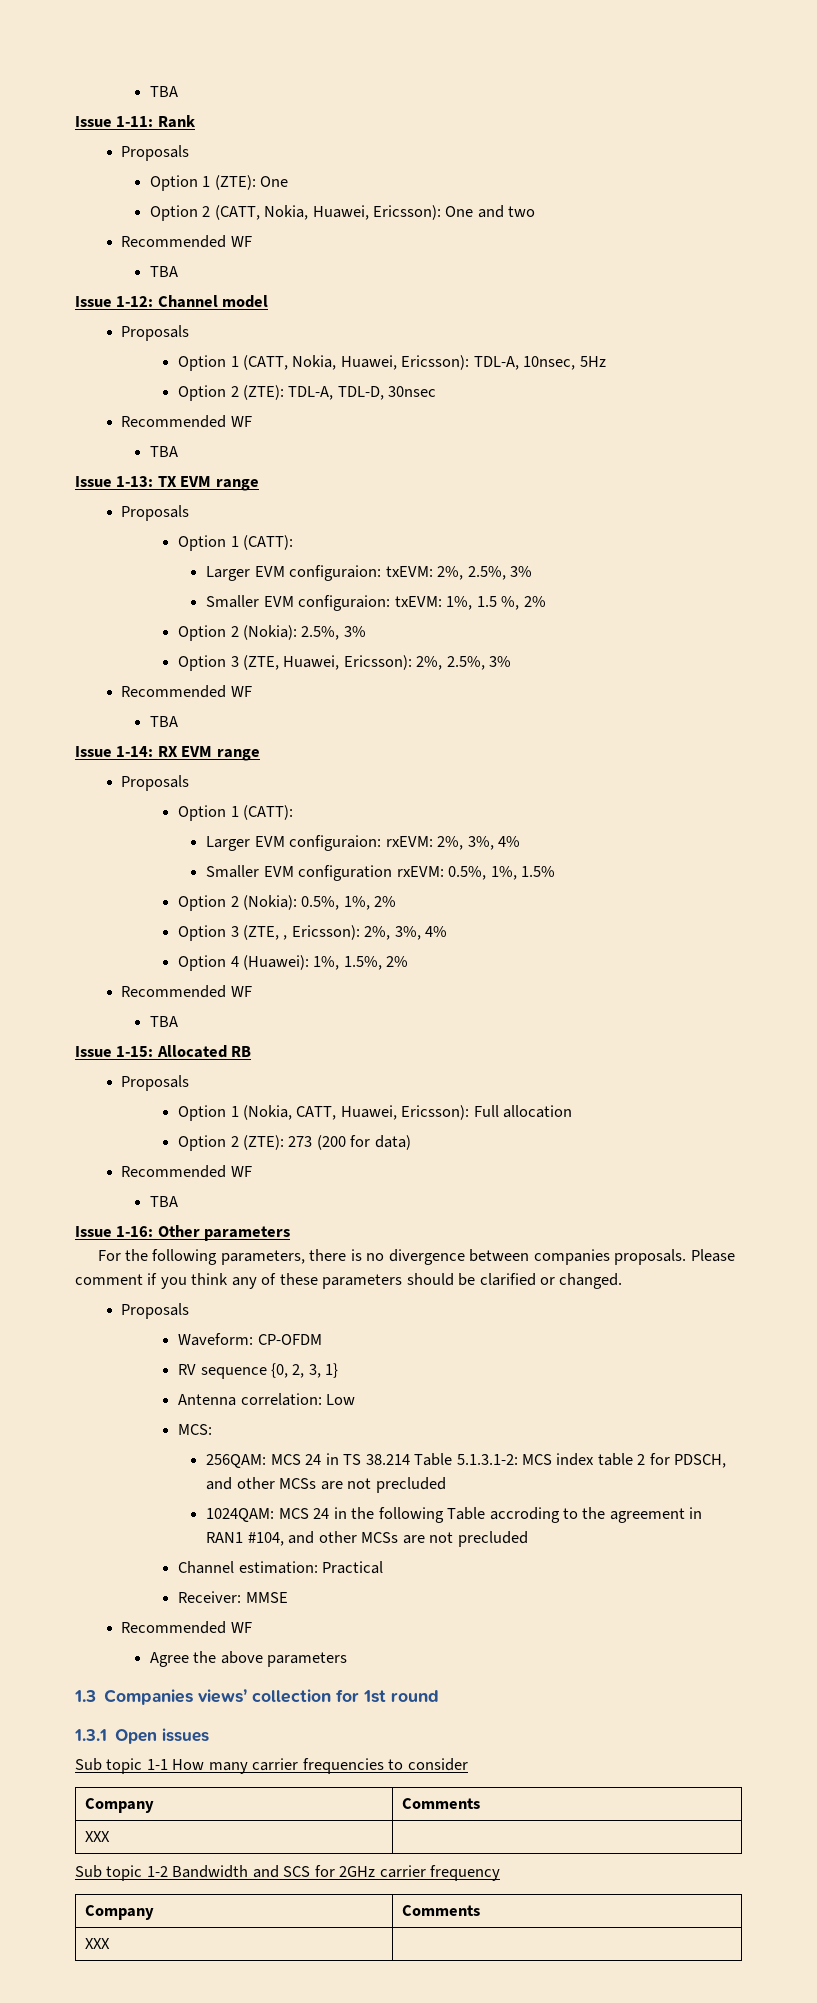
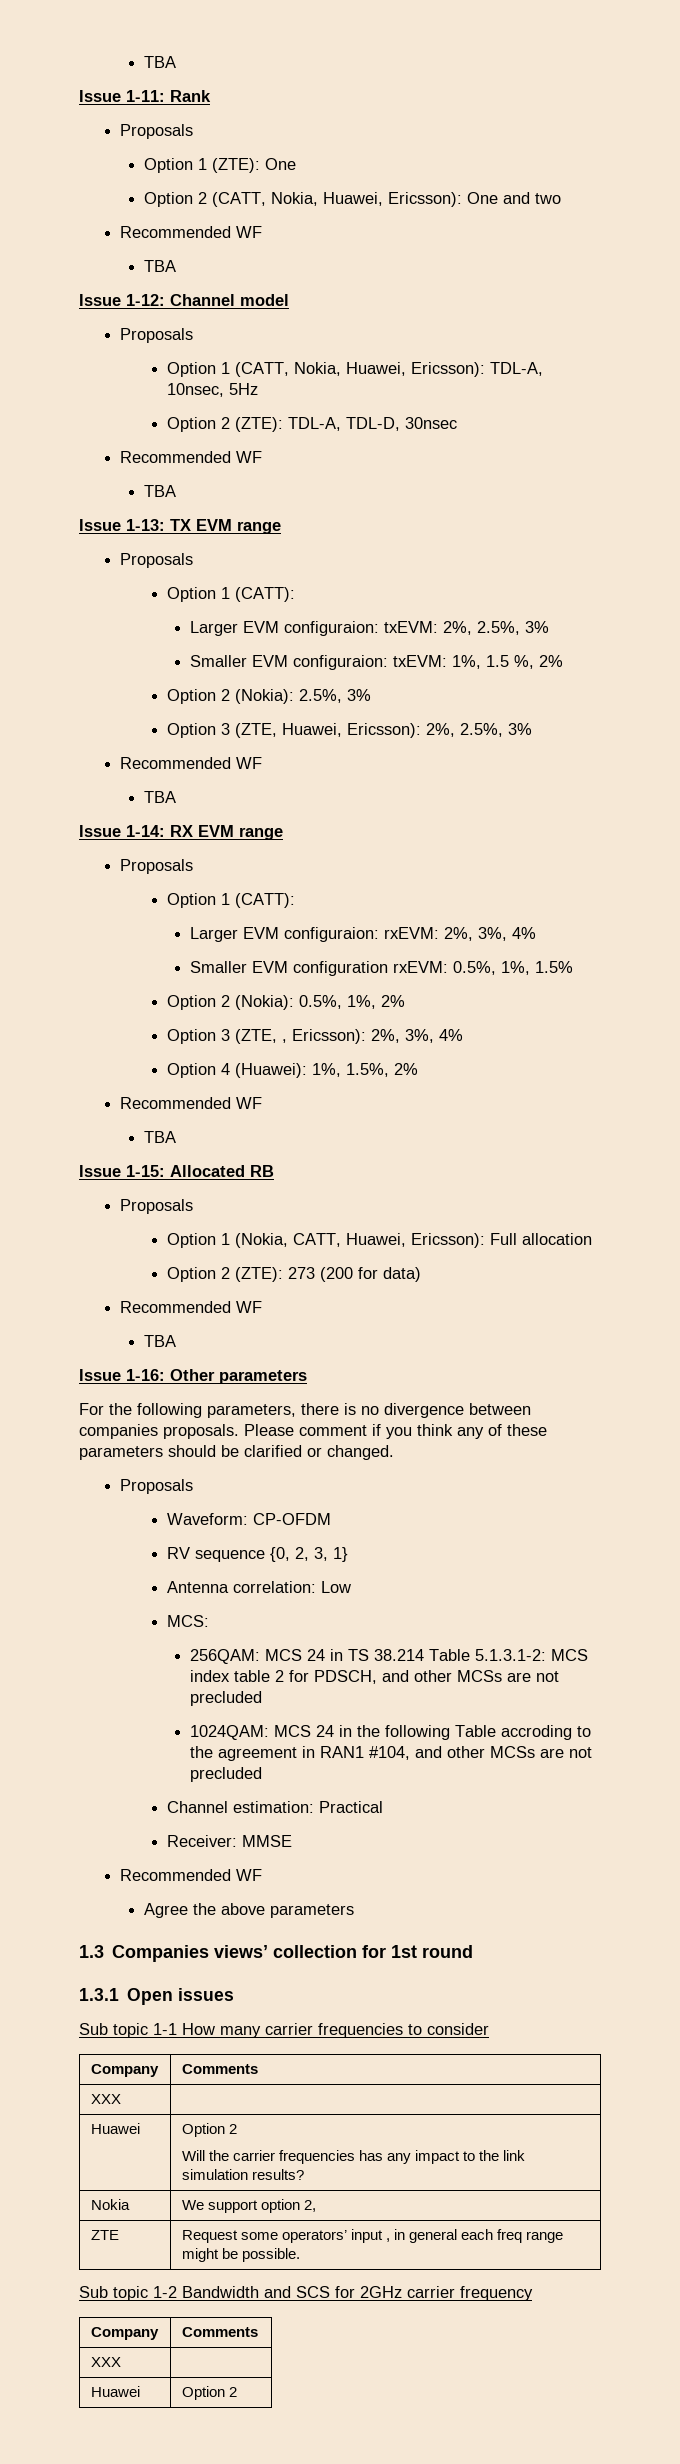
(110, 1836) none -> [90,2123,140,2134] [181,2123,238,2137] [181,2150,526,2164] [181,2169,305,2180] [90,2199,130,2210] [181,2199,317,2213] [90,2230,119,2240] [181,2229,564,2243] [181,2248,301,2262] // Huawei | Option 2 // Will the carrier frequencies has any impact to the link simulation results? // Nokia | We support option 2, // ZTE | Request some operators’ input , in general each freq range might be possible.
(110, 1943) none -> [90,2386,140,2397] [181,2386,238,2400] // Huawei | Option 2

